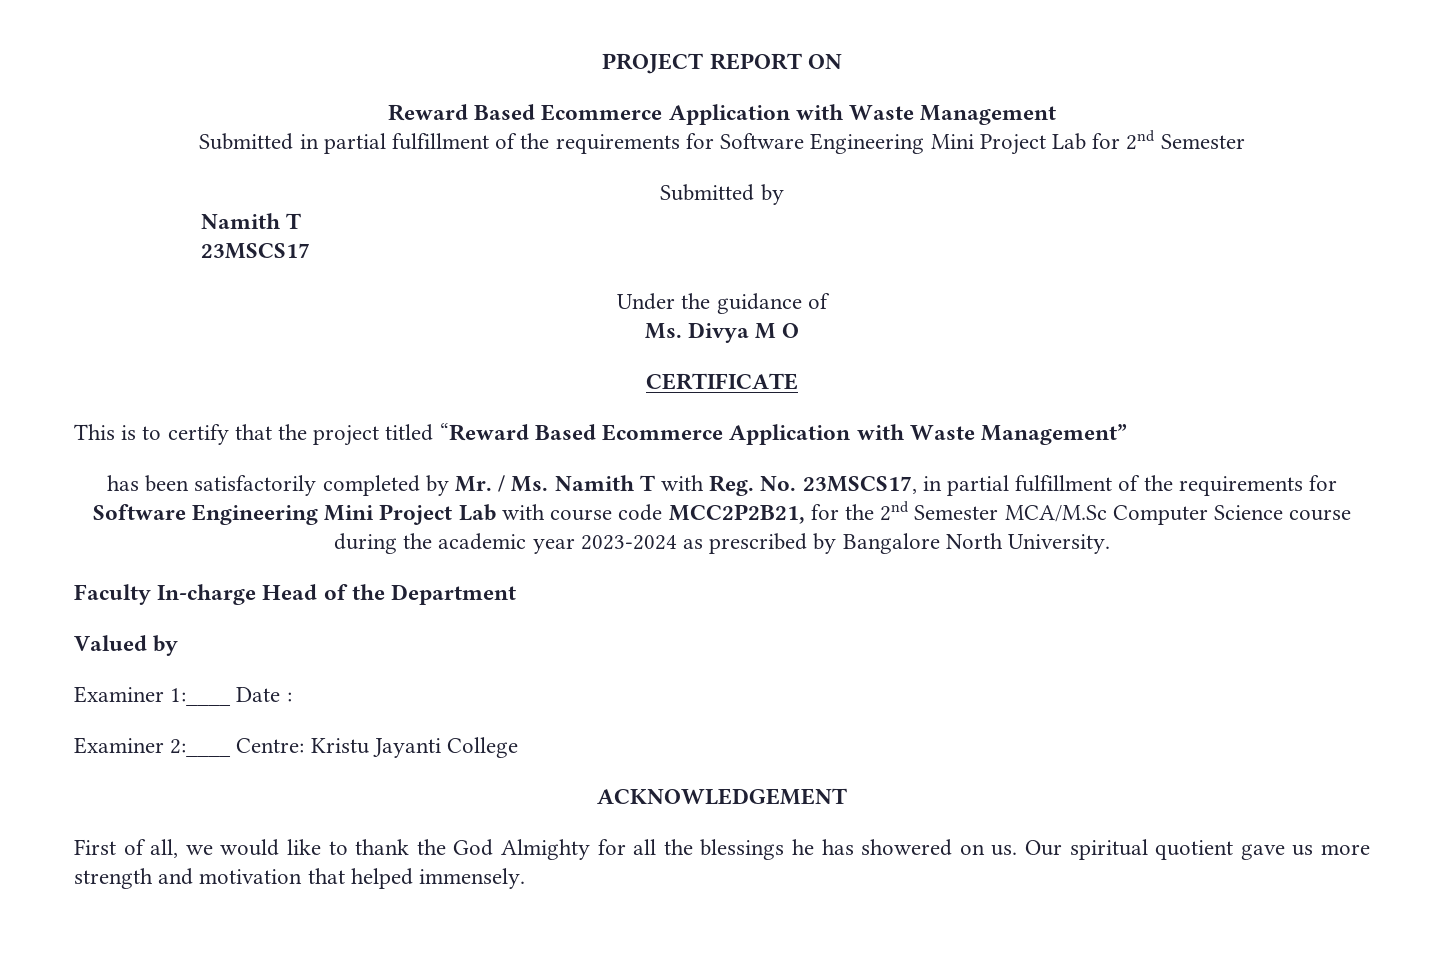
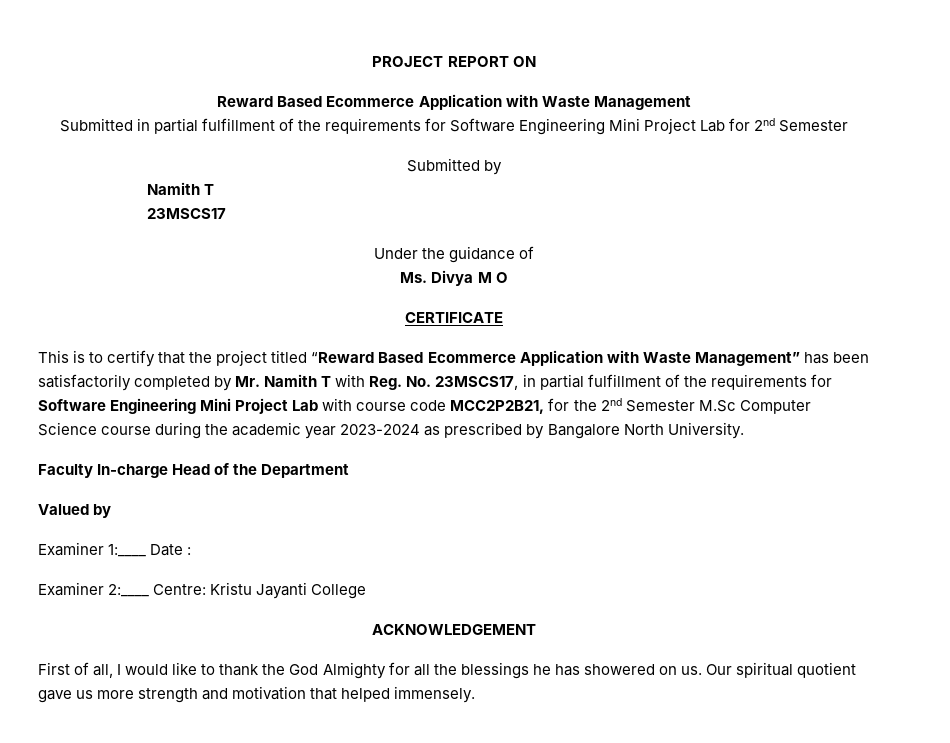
(1127, 434) // -> (800, 359) none
[498,475,549,492] / Ms. -> (261, 381) none
[1004,505,1107,522] MCA/M.Sc -> [698,400,736,412] M.Sc
[185,845,213,855] we -> [117,664,122,675] I

